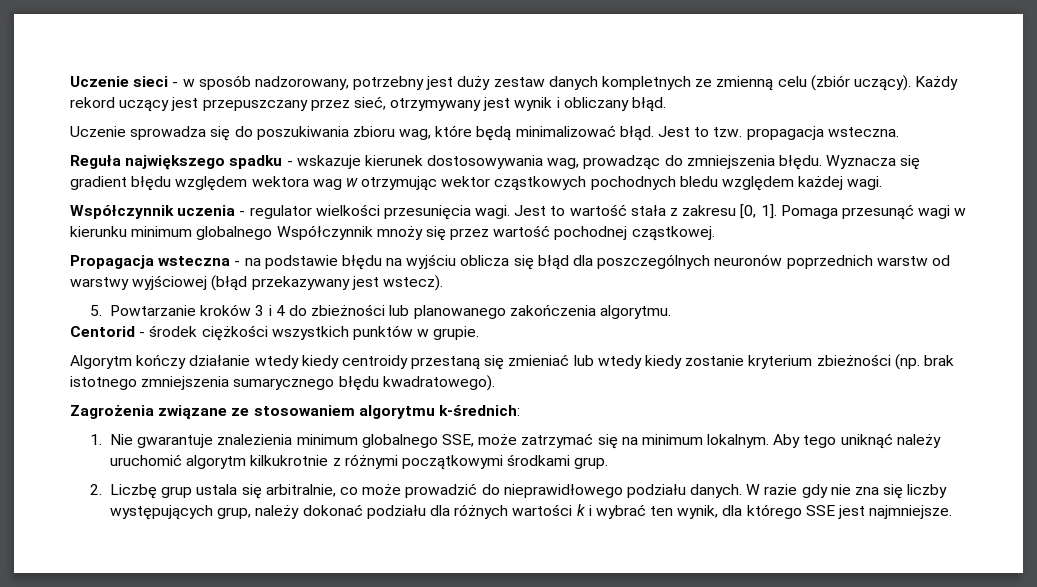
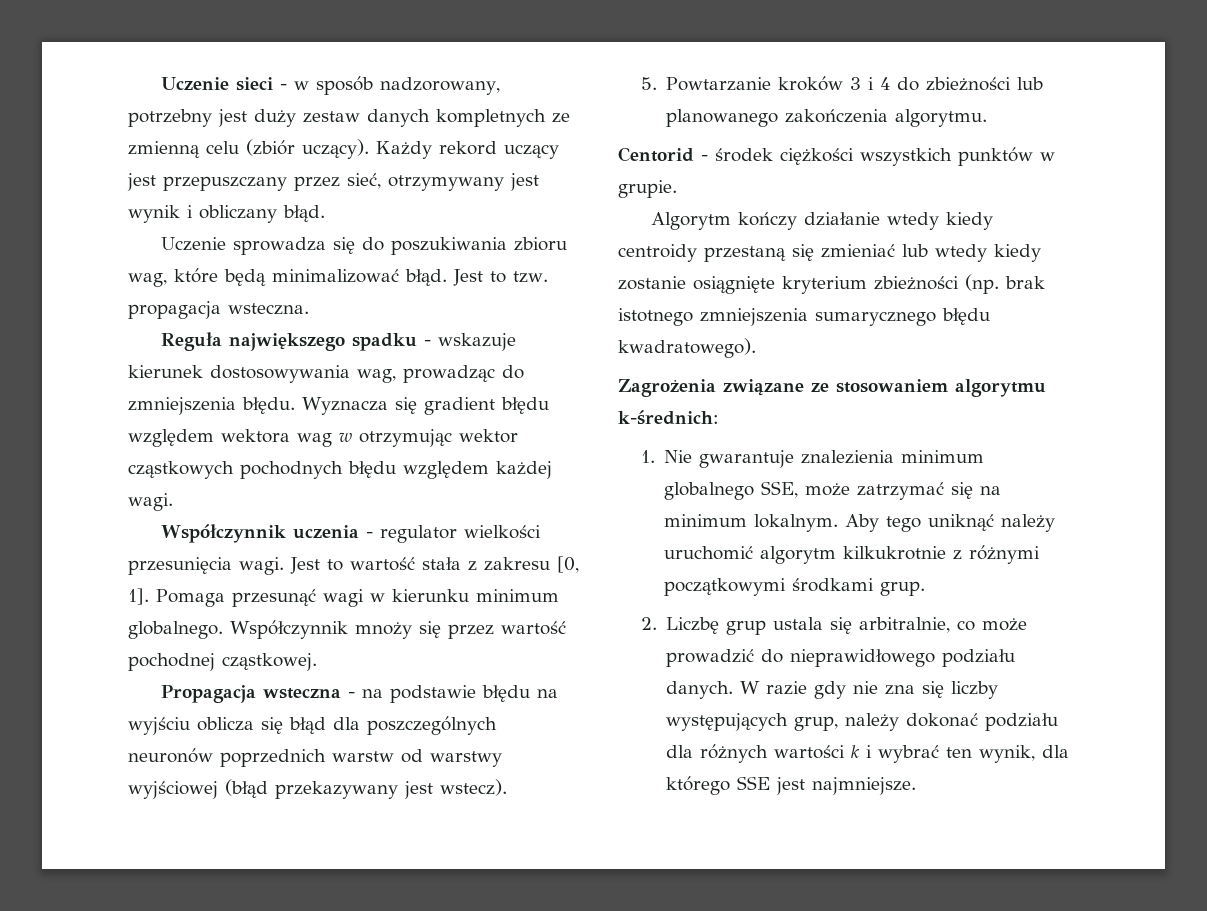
[679,176,718,187] bledu -> [348,461,396,478] błędu
[196,226,273,240] globalnego -> [128,621,223,639] globalnego.
(745, 360) none -> [693,276,775,294] osiągnięte

